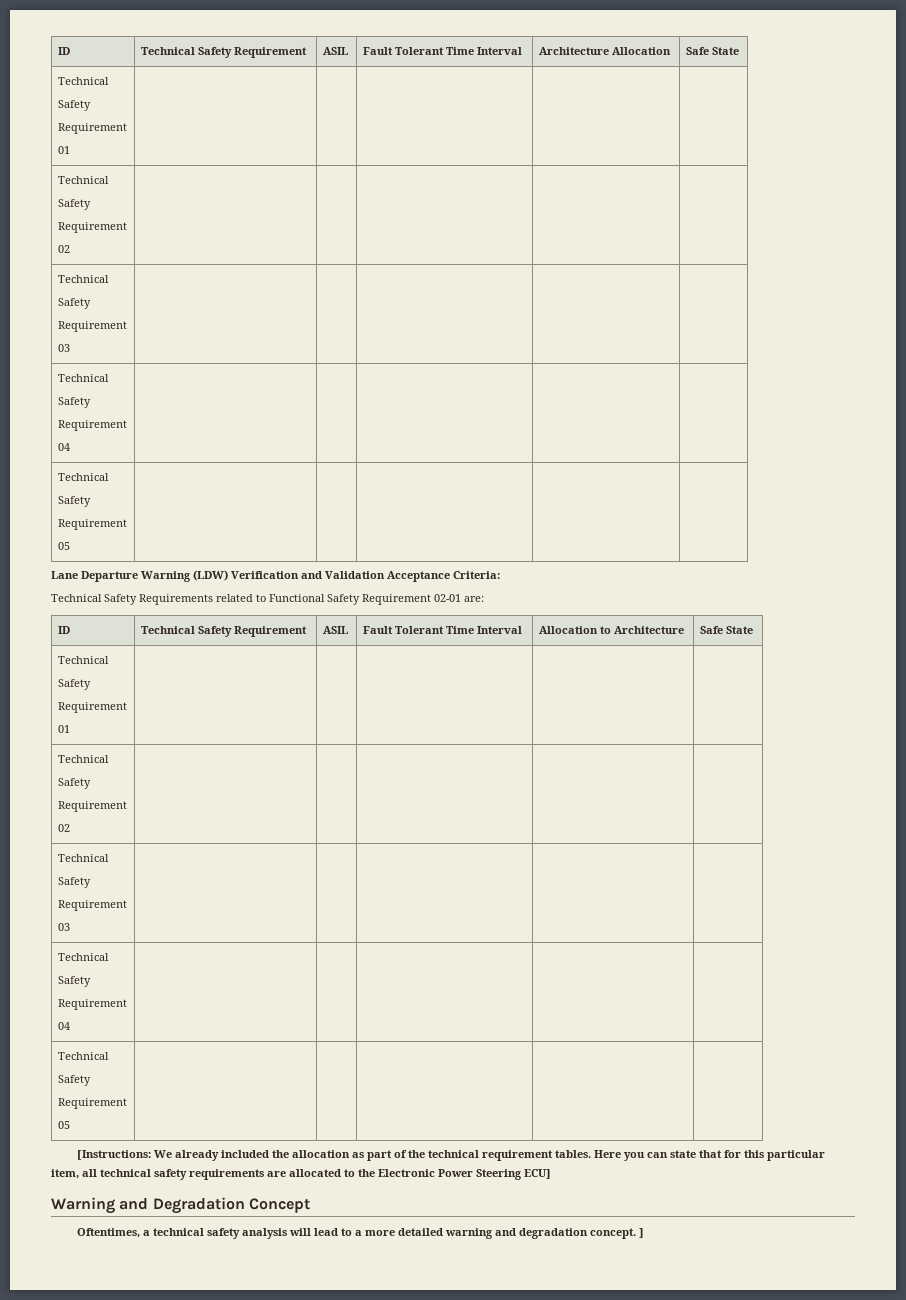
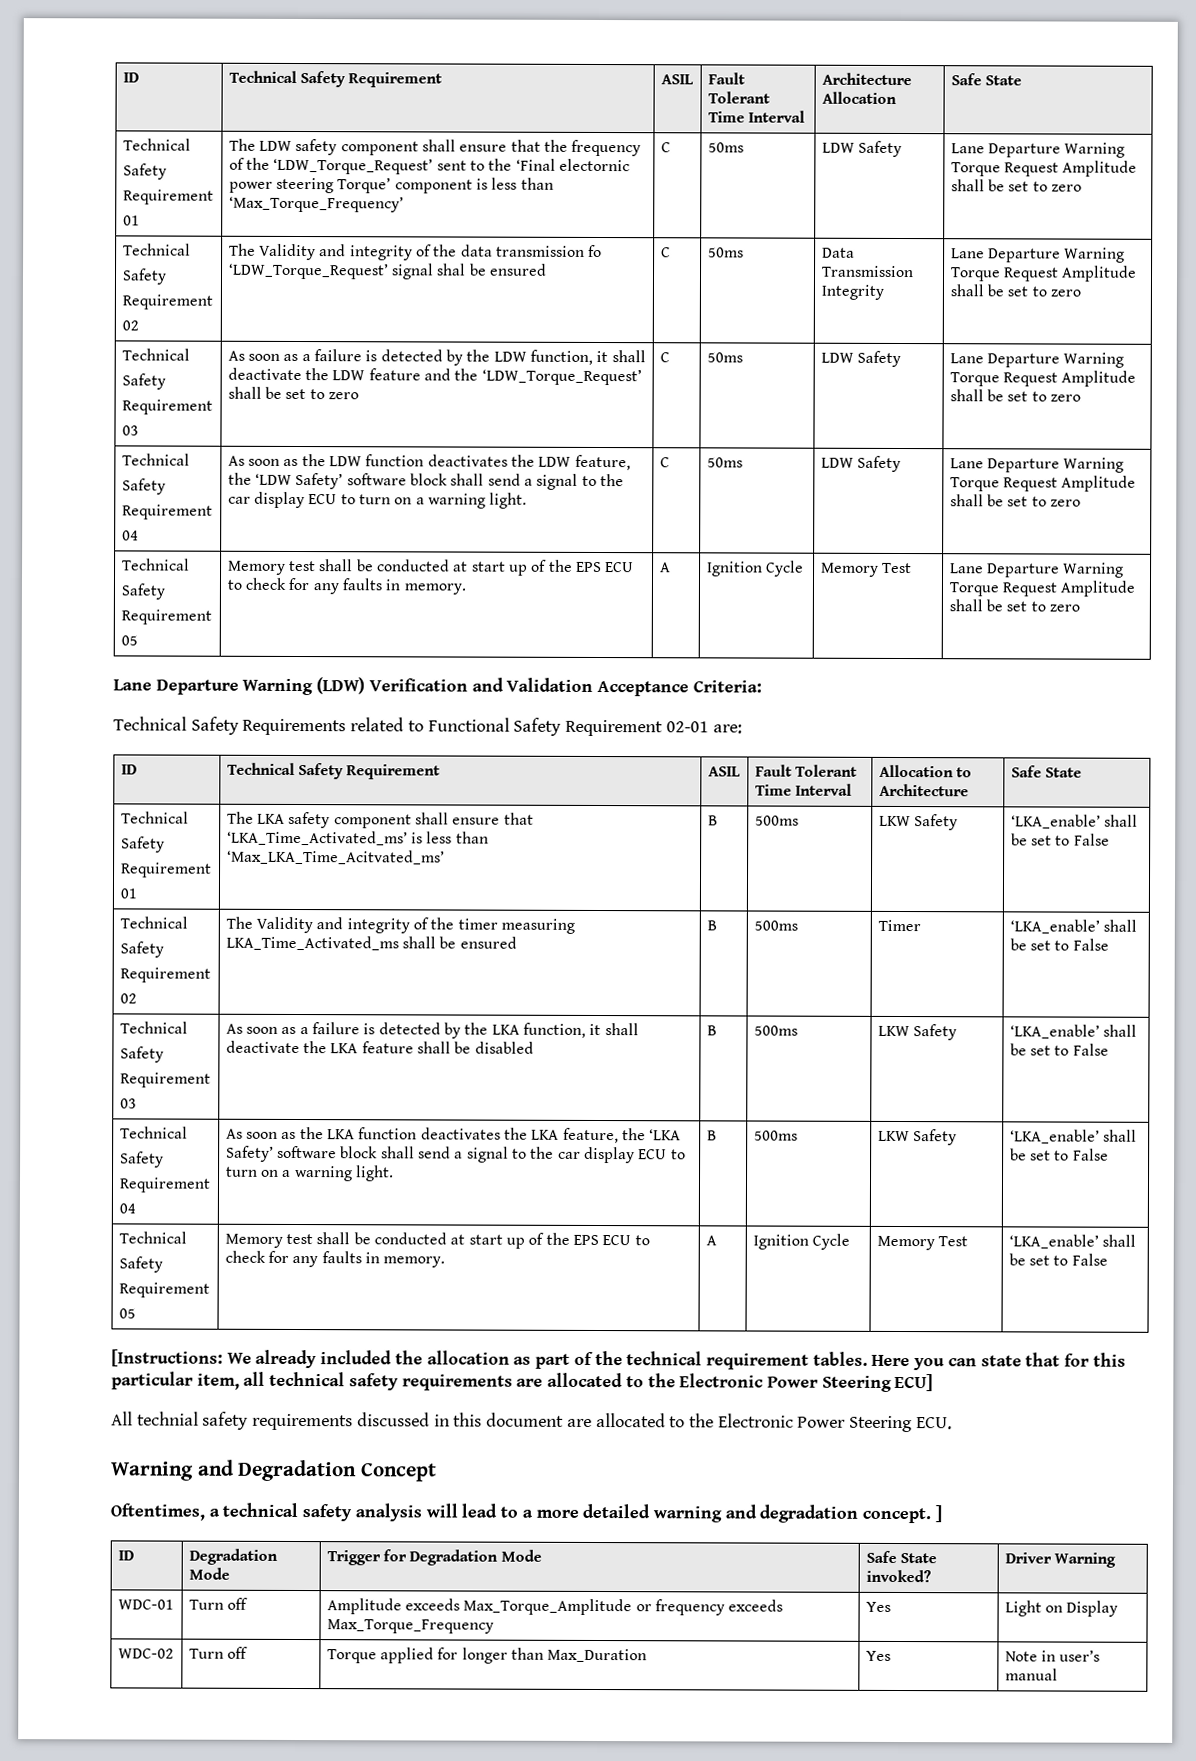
[57,176,109,184] [57,199,91,210] [57,222,127,233] [57,245,70,253] [57,275,109,283] [57,298,91,309] [57,321,127,332] [57,344,70,352] [57,374,109,382] [57,397,91,408] [57,420,127,431] [57,443,70,451] [57,473,109,481] [57,496,91,507] [57,519,127,530] [57,542,70,550] | | | | // Technical // Safety // Requirement // 02 | | | | | // Technical // Safety // Requirement // 03 | | | | | // Technical // Safety // Requirement // 04 | | | | | // Technical // Safety // Requirement // 05 | | | | | -> [228,138,642,157] [228,157,631,175] [228,177,554,194] [228,195,404,213] [660,142,671,153] [707,142,744,153] [821,140,903,158] [950,142,1126,158] [950,160,1138,177] [950,179,1083,192] [122,243,191,256] [121,268,167,285] [121,294,213,310] [121,320,139,331] [228,243,603,261] [227,262,548,280] [660,247,671,258] [707,247,744,258] [821,247,855,258] [821,265,914,278] [820,284,884,300] [950,247,1126,263] [949,265,1138,282] [949,284,1082,297] [121,348,190,361] [121,373,166,390] [121,399,213,415] [121,425,139,436] [227,349,646,366] [227,367,642,386] [227,386,360,400] [659,352,670,363] [706,352,743,363] [820,350,902,368] [949,352,1125,368] [949,370,1137,387] [949,389,1082,402] [121,453,190,466] [121,478,166,495] [121,504,213,520] [121,530,139,541] [227,454,631,471] [227,472,624,490] [227,491,528,509] [659,457,670,468] [706,457,743,468] [820,455,902,473] [949,457,1125,473] [949,475,1137,492] [949,494,1082,507] [121,558,190,571] [120,583,165,600] [120,609,212,625] [120,635,138,646] [227,559,635,576] [226,577,466,595] [659,562,671,573] [706,560,805,577] [820,562,913,577] [949,562,1125,578] [948,580,1136,597] [948,599,1081,612] The LDW safety component shall ensure that the frequency of the ‘LDW_Torque_Request’ sent to the ‘Final electornic power steering Torque’ component is less than ‘Max_Torque_Frequency’ | C | 50ms | LDW Safety | Lane Departure Warning Torque Request Amplitude shall be set to zero // Technical // Safety // Requirement // 02 | The Validity and integrity of the data transmission fo ‘LDW_Torque_Request’ signal shal be ensured | C | 50ms | Data Transmission Integrity | Lane Departure Warning Torque Request Amplitude shall be set to zero // Technical // Safety // Requirement // 03 | As soon as a failure is detected by the LDW function, it shall deactivate the LDW feature and the ‘LDW_Torque_Request’ shall be set to zero | C | 50ms | LDW Safety | Lane Departure Warning Torque Request Amplitude shall be set to zero // Technical // Safety // Requirement // 04 | As soon as the LDW function deactivates the LDW feature, the ‘LDW Safety’ software block shall send a signal to the car display ECU to turn on a warning light. | C | 50ms | LDW Safety | Lane Departure Warning Torque Request Amplitude shall be set to zero // Technical // Safety // Requirement // 05 | Memory test shall be conducted at start up of the EPS ECU to check for any faults in memory. | A | Ignition Cycle | Memory Test | Lane Departure Warning Torque Request Amplitude shall be set to zero
[57,755,109,763] [57,778,91,789] [57,801,127,812] [57,824,70,832] [57,854,109,862] [57,877,91,888] [57,900,127,911] [57,923,70,931] [57,953,109,961] [57,976,91,987] [57,999,127,1010] [57,1022,70,1030] [57,1052,109,1060] [57,1075,91,1086] [57,1098,127,1109] [57,1121,70,1129] | | | | // Technical // Safety // Requirement // 02 | | | | | // Technical // Safety // Requirement // 03 | | | | | // Technical // Safety // Requirement // 04 | | | | | // Technical // Safety // Requirement // 05 | | | | | -> [226,811,534,829] [226,830,489,846] [226,849,445,865] [707,815,718,826] [754,815,799,826] [878,814,959,831] [1010,814,1139,829] [1010,833,1110,846] [119,916,188,929] [119,941,164,958] [119,967,211,983] [119,993,137,1004] [225,916,576,934] [225,935,517,951] [706,920,717,931] [753,920,798,931] [877,919,921,932] [1009,919,1138,934] [1009,938,1109,951] [119,1021,188,1034] [119,1046,164,1063] [119,1072,211,1088] [119,1098,137,1109] [225,1022,639,1039] [225,1040,534,1054] [706,1025,717,1036] [753,1025,798,1036] [877,1024,958,1041] [1009,1024,1138,1039] [1009,1043,1109,1056] [119,1126,188,1139] [119,1151,164,1168] [118,1177,211,1193] [118,1203,136,1214] [225,1127,682,1144] [225,1145,686,1164] [225,1165,395,1182] [706,1130,717,1141] [753,1130,798,1141] [877,1129,958,1146] [1009,1129,1138,1144] [1009,1148,1109,1161] [118,1231,187,1244] [118,1256,163,1273] [118,1282,210,1298] [118,1308,136,1319] [224,1232,650,1249] [224,1250,446,1268] [705,1235,717,1246] [752,1233,851,1250] [876,1235,969,1251] [1008,1234,1137,1249] [1008,1253,1108,1266] The LKA safety component shall ensure that ‘LKA_Time_Activated_ms’ is less than ‘Max_LKA_Time_Acitvated_ms’ | B | 500ms | LKW Safety | ‘LKA_enable’ shall be set to False // Technical // Safety // Requirement // 02 | The Validity and integrity of the timer measuring LKA_Time_Activated_ms shall be ensured | B | 500ms | Timer | ‘LKA_enable’ shall be set to False // Technical // Safety // Requirement // 03 | As soon as a failure is detected by the LKA function, it shall deactivate the LKA feature shall be disabled | B | 500ms | LKW Safety | ‘LKA_enable’ shall be set to False // Technical // Safety // Requirement // 04 | As soon as the LKA function deactivates the LKA feature, the ‘LKA Safety’ software block shall send a signal to the car display ECU to turn on a warning light. | B | 500ms | LKW Safety | ‘LKA_enable’ shall be set to False // Technical // Safety // Requirement // 05 | Memory test shall be conducted at start up of the EPS ECU to check for any faults in memory. | A | Ignition Cycle | Memory Test | ‘LKA_enable’ shall be set to False
(551, 1174) none -> [111,1411,952,1433] // All technial safety requirements discussed in this document are allocated to the Electronic Power Steering ECU.
(645, 1233) none -> [117,1550,134,1561] [188,1548,278,1565] [188,1567,230,1580] [326,1549,542,1566] [865,1550,938,1564] [865,1569,931,1583] [1004,1552,1117,1568] [117,1599,174,1610] [188,1597,249,1610] [326,1598,784,1616] [326,1619,494,1634] [865,1601,891,1612] [1004,1600,1119,1617] [117,1648,174,1659] [188,1646,249,1659] [326,1647,648,1664] [865,1650,891,1661] [1004,1649,1101,1662] [1004,1668,1058,1681] // ID | Degradation Mode | Trigger for Degradation Mode | Safe State invoked? | Driver Warning // WDC-01 | Turn off | Amplitude exceeds Max_Torque_Amplitude or frequency exceeds Max_Torque_Frequency | Yes | Light on Display // WDC-02 | Turn off | Torque applied for longer than Max_Duration | Yes | Note in user’s manual

